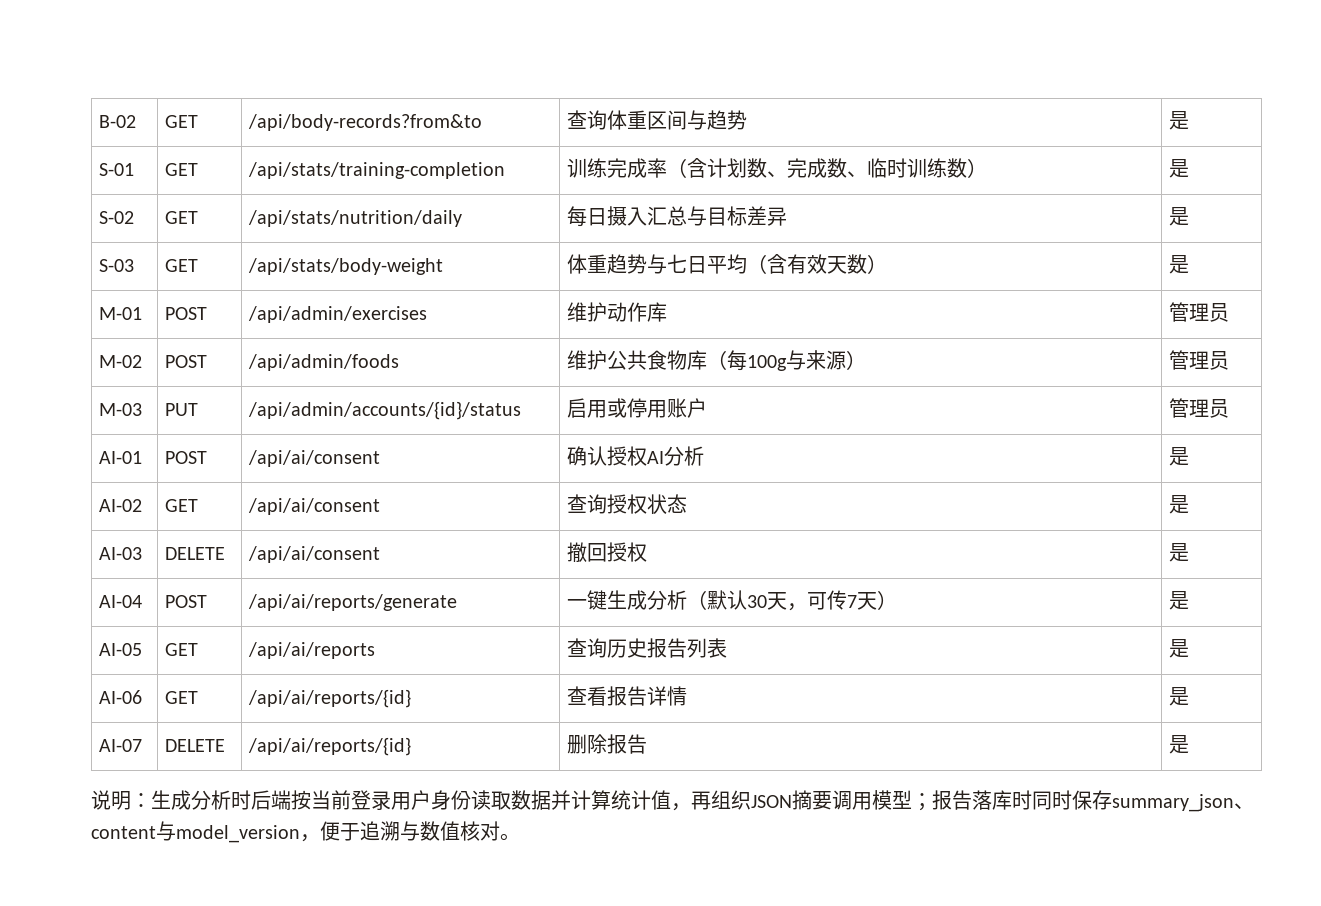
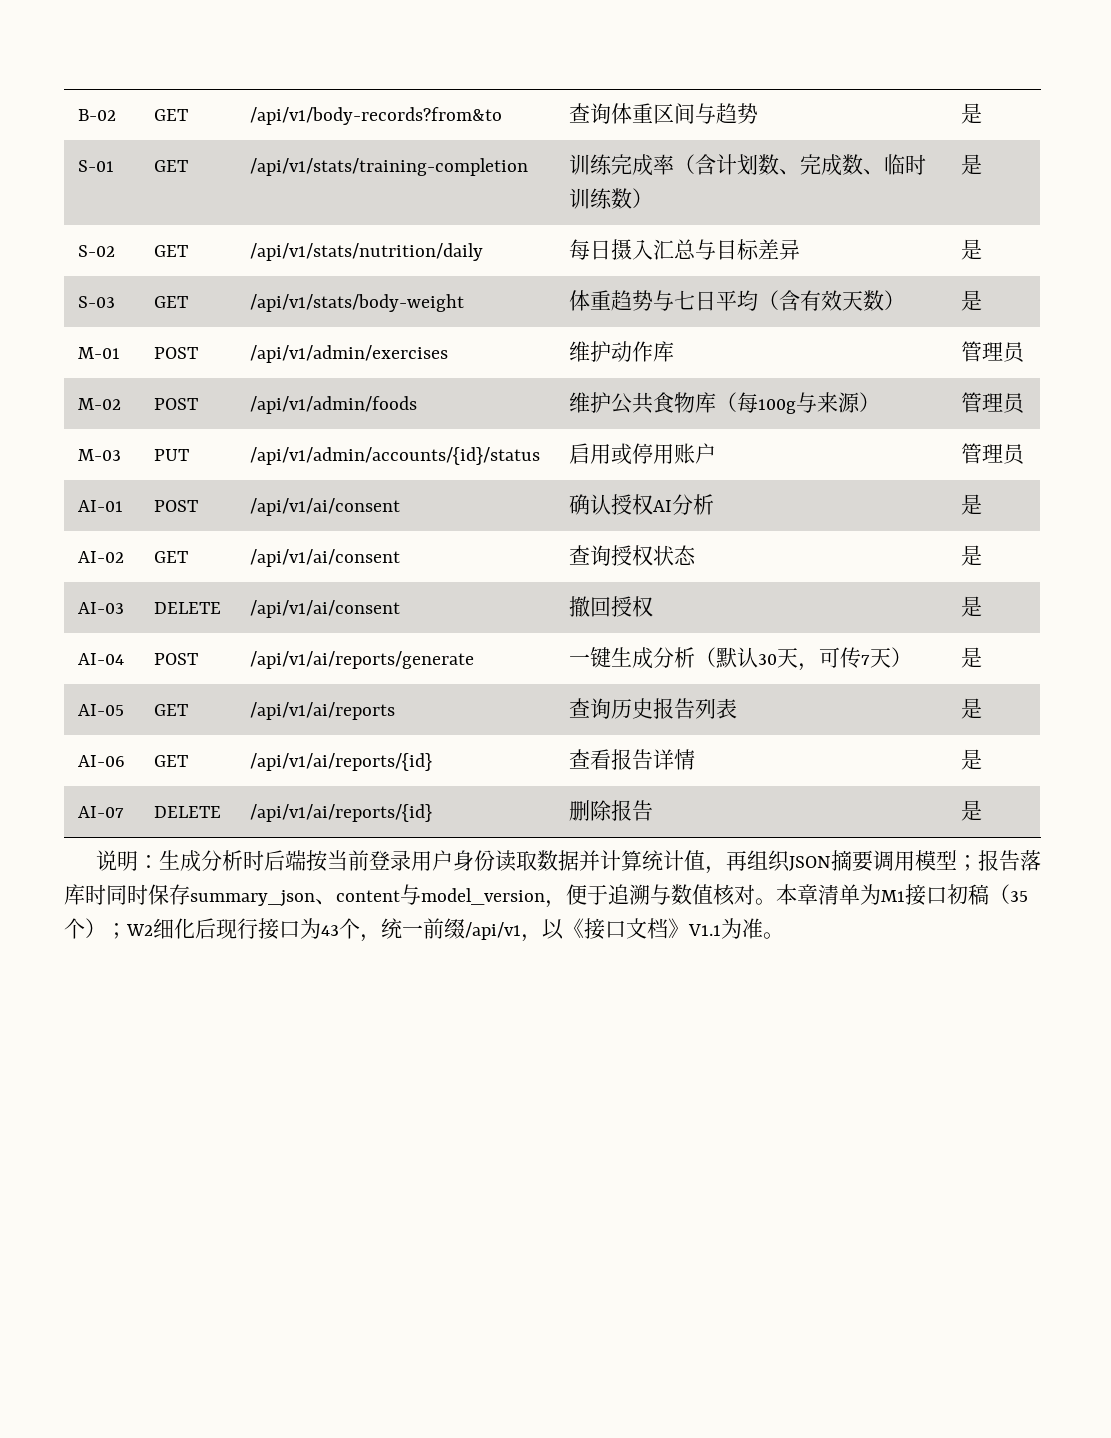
[248,114,483,131] /api/body-records?from&to -> [250,107,503,125] /api/v1/body-records?from&to
[248,162,506,179] /api/stats/training-completion -> [250,158,529,176] /api/v1/stats/training-completion
[248,210,463,227] /api/stats/nutrition/daily -> [250,243,484,261] /api/v1/stats/nutrition/daily
[248,258,444,275] /api/stats/body-weight -> [250,294,465,312] /api/v1/stats/body-weight
[248,306,428,323] /api/admin/exercises -> [250,345,449,363] /api/v1/admin/exercises
[248,354,400,371] /api/admin/foods -> [250,396,418,414] /api/v1/admin/foods
[248,401,522,420] /api/admin/accounts/{id}/status -> [250,447,541,465] /api/v1/admin/accounts/{id}/status
[248,450,381,467] /api/ai/consent -> [250,498,401,516] /api/v1/ai/consent
[248,498,381,515] /api/ai/consent -> [250,549,401,567] /api/v1/ai/consent
[248,546,381,563] /api/ai/consent -> [250,600,401,618] /api/v1/ai/consent
[248,594,458,611] /api/ai/reports/generate -> [250,651,475,669] /api/v1/ai/reports/generate
[248,642,376,659] /api/ai/reports -> [250,702,396,720] /api/v1/ai/reports
[248,689,412,708] /api/ai/reports/{id} -> [250,753,433,771] /api/v1/ai/reports/{id}
[248,737,412,756] /api/ai/reports/{id} -> [250,804,433,822] /api/v1/ai/reports/{id}
(520, 837) none -> [776,884,1028,906] [64,918,784,942] 本章清单为M1接口初稿（35个）；W2细化后现行接口为43个，统一前缀/api/v1，以《接口文档》V1.1为准。

